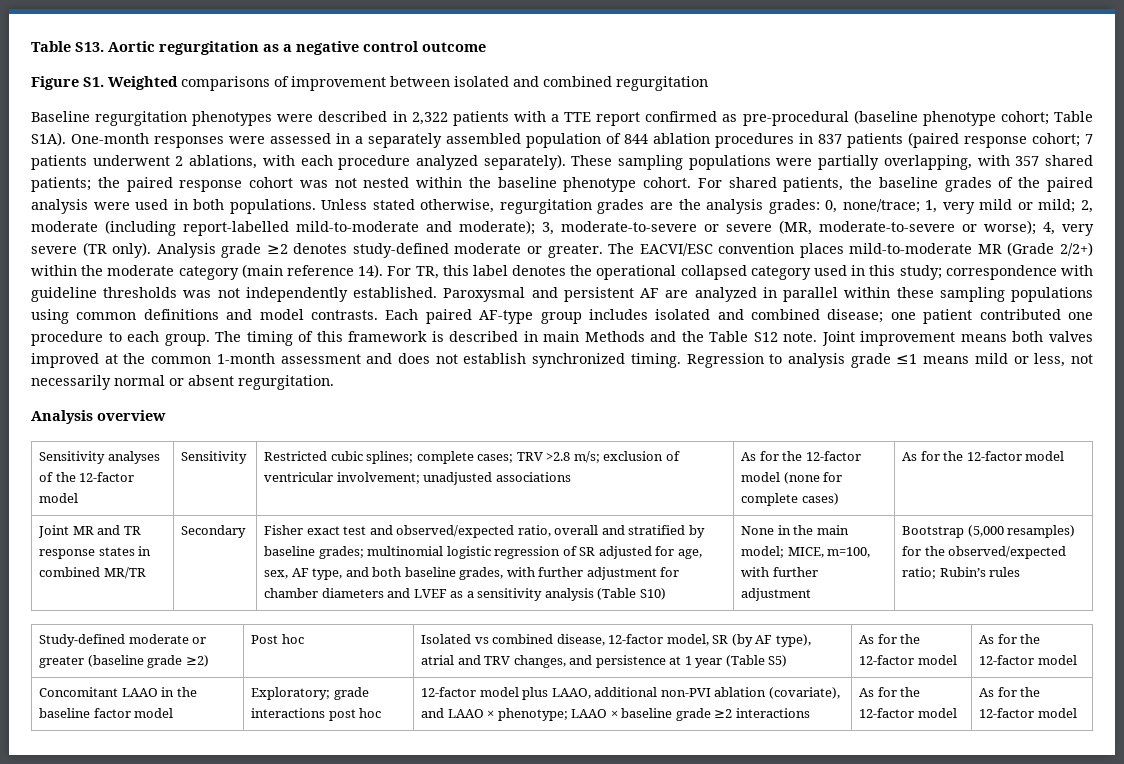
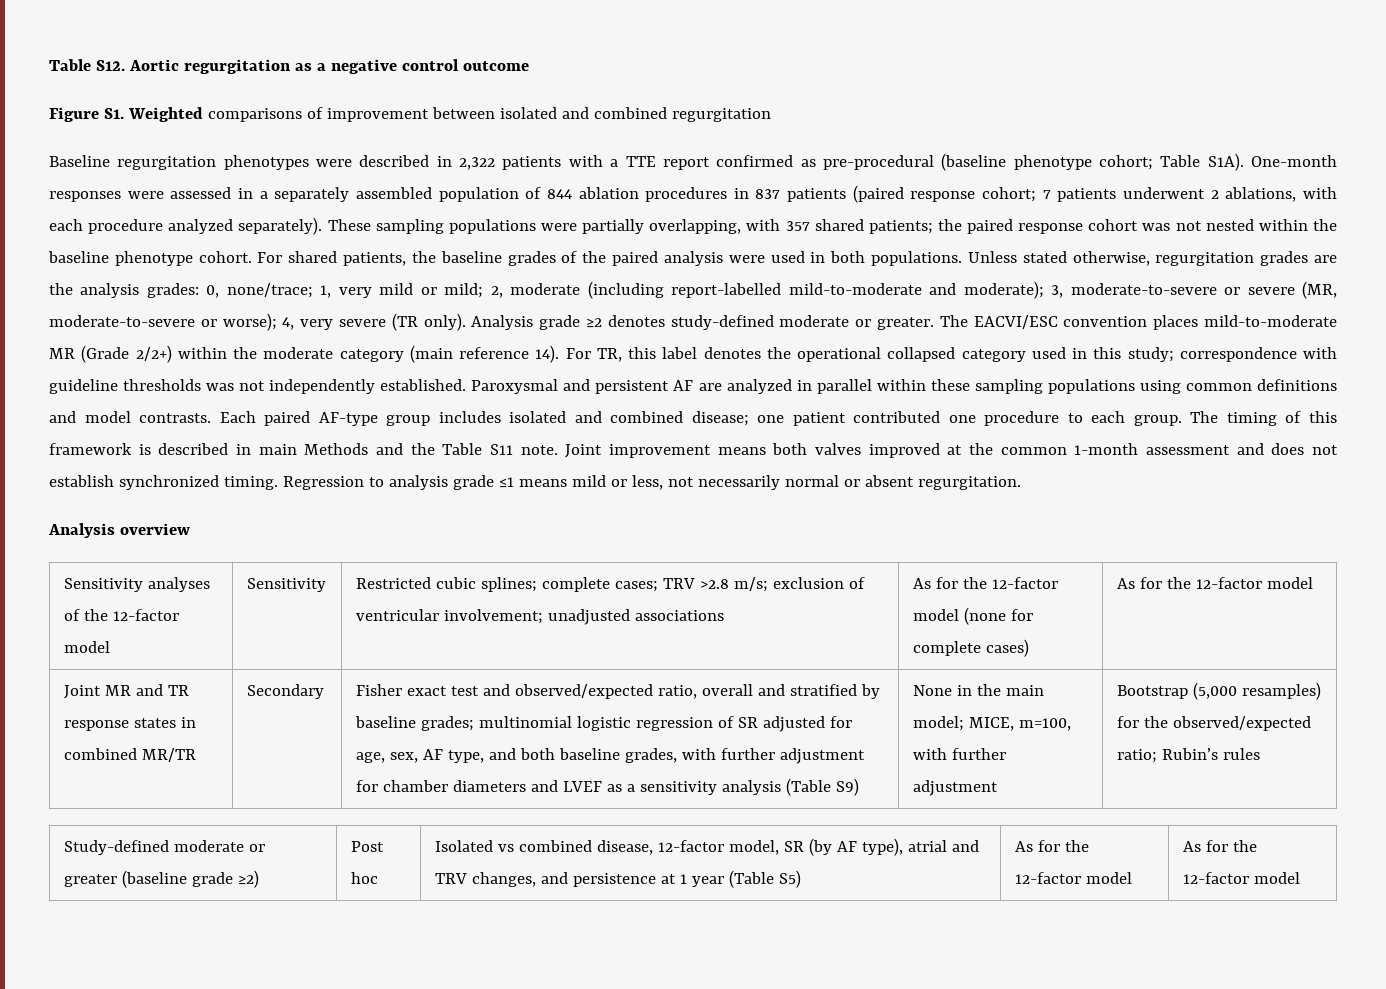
[31,41,104,52] Table S13. -> [49,59,125,71] Table S12.
[753,332,778,342] S12 -> [490,444,513,455] S11
[639,588,666,600] S10) -> [835,778,859,796] S9)
[39,687,197,697] [39,708,174,718] [251,687,369,700] [251,708,382,721] [421,687,840,700] [421,708,810,721] [859,687,921,697] [859,708,957,718] [979,687,1041,697] [979,708,1077,718] // Concomitant LAAO in the baseline factor model | Exploratory; grade interactions post hoc | 12-factor model plus LAAO, additional non-PVI ablation (covariate), and LAAO × phenotype; LAAO × baseline grade ≥2 interactions | As for the 12-factor model | As for the 12-factor model -> (1300, 878) none

